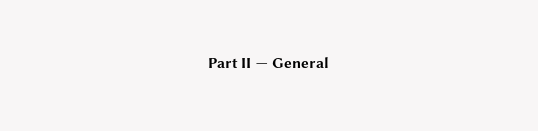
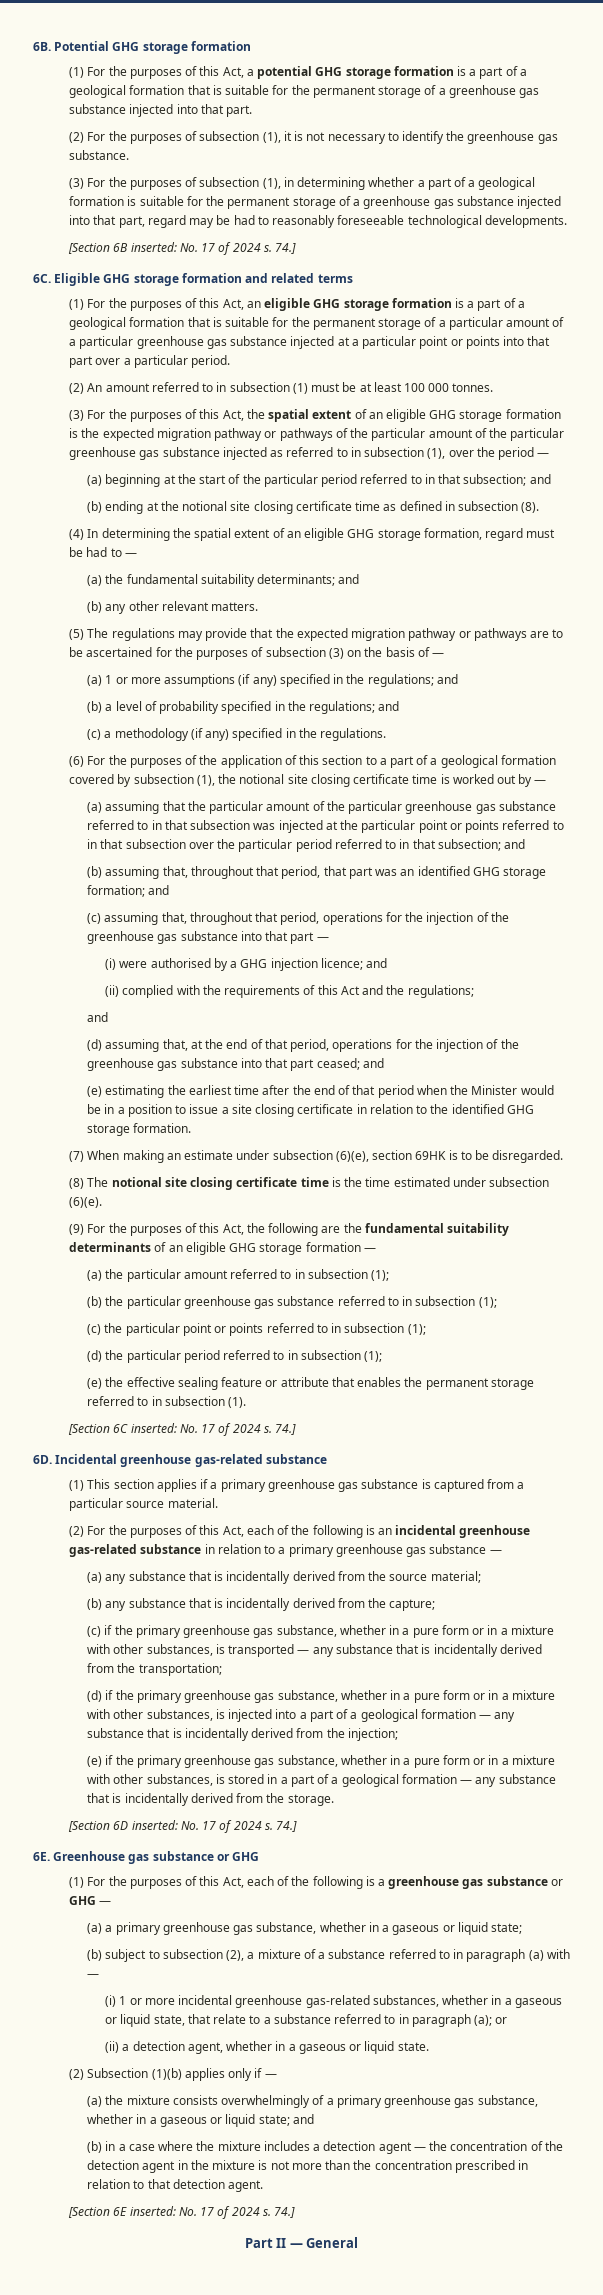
(208, 63) none -> [33,41,251,54] [69,66,527,79] [69,85,539,98] [69,104,253,117] [69,131,558,144] [69,150,130,160] [69,177,536,190] [69,196,561,209] [69,215,567,228] [68,242,297,255] [33,273,353,286] [69,298,525,311] [69,317,565,330] [69,336,551,349] [69,355,231,368] [69,382,494,394] [69,409,561,422] [69,428,565,441] [69,447,550,460] [87,474,551,487] [87,501,540,514] [69,528,556,541] [69,547,137,557] [87,574,360,587] [87,601,259,614] [69,628,564,641] [69,647,444,660] [87,674,458,687] [87,701,400,714] [87,728,387,741] [69,755,556,768] [69,774,547,787] [87,801,556,814] [87,820,564,833] [87,839,526,852] [87,866,547,879] [87,885,170,897] [87,912,509,925] [87,931,329,944] [105,958,388,971] [105,985,474,998] [87,1012,109,1022] [87,1039,519,1052] [87,1058,384,1071] [87,1085,554,1098] [87,1104,534,1117] [87,1123,192,1136] [69,1150,564,1163] [69,1177,549,1190] [69,1197,103,1208] [69,1223,509,1236] [69,1242,376,1255] [87,1269,390,1282] [87,1296,497,1309] [87,1323,426,1336] [87,1350,383,1363] [87,1377,534,1390] [87,1396,247,1408] [68,1423,297,1436] [33,1454,327,1467] [69,1479,525,1492] [69,1498,218,1511] [69,1525,531,1538] [69,1544,502,1557] [87,1571,481,1584] [87,1598,436,1611] [87,1625,554,1638] [87,1644,542,1657] [87,1663,222,1676] [87,1690,555,1703] [87,1709,516,1722] [87,1728,398,1741] [87,1755,555,1768] [87,1774,556,1787] [87,1793,334,1806] [68,1820,298,1833] [33,1851,260,1864] [69,1876,563,1889] [69,1896,112,1905] [87,1922,523,1935] [87,1949,570,1962] [87,1974,100,1978] [105,1995,562,2008] [105,2014,508,2027] [105,2041,429,2054] [69,2068,277,2081] [87,2095,538,2108] [87,2114,314,2127] [87,2141,563,2154] [87,2160,529,2173] [87,2179,264,2192] [68,2206,296,2219] 6B. Potential GHG storage formation // (1) For the purposes of this Act, a potential GHG storage formation is a part of a geological formation that is suitable for the permanent storage of a greenhouse gas substance injected into that part. // (2) For the purposes of subsection (1), it is not necessary to identify the greenhouse gas substance. // (3) For the purposes of subsection (1), in determining whether a part of a geological formation is suitable for the permanent storage of a greenhouse gas substance injected into that part, regard may be had to reasonably foreseeable technological developments. // [Section 6B inserted: No. 17 of 2024 s. 74.] // 6C. Eligible GHG storage formation and related terms // (1) For the purposes of this Act, an eligible GHG storage formation is a part of a geological formation that is suitable for the permanent storage of a particular amount of a particular greenhouse gas substance injected at a particular point or points into that part over a particular period. // (2) An amount referred to in subsection (1) must be at least 100 000 tonnes. // (3) For the purposes of this Act, the spatial extent of an eligible GHG storage formation is the expected migration pathway or pathways of the particular amount of the particular greenhouse gas substance injected as referred to in subsection (1), over the period — // (a) beginning at the start of the particular period referred to in that subsection; and // (b) ending at the notional site closing certificate time as defined in subsection (8). // (4) In determining the spatial extent of an eligible GHG storage formation, regard must be had to — // (a) the fundamental suitability determinants; and // (b) any other relevant matters. // (5) The regulations may provide that the expected migration pathway or pathways are to be ascertained for the purposes of subsection (3) on the basis of — // (a) 1 or more assumptions (if any) specified in the regulations; and // (b) a level of probability specified in the regulations; and // (c) a methodology (if any) specified in the regulations. // (6) For the purposes of the application of this section to a part of a geological formation covered by subsection (1), the notional site closing certificate time is worked out by — // (a) assuming that the particular amount of the particular greenhouse gas substance referred to in that subsection was injected at the particular point or points referred to in that subsection over the particular period referred to in that subsection; and // (b) assuming that, throughout that period, that part was an identified GHG storage formation; and // (c) assuming that, throughout that period, operations for the injection of the greenhouse gas substance into that part — // (i) were authorised by a GHG injection licence; and // (ii) complied with the requirements of this Act and the regulations; // and // (d) assuming that, at the end of that period, operations for the injection of the greenhouse gas substance into that part ceased; and // (e) estimating the earliest time after the end of that period when the Minister would be in a position to issue a site closing certificate in relation to the identified GHG storage formation. // (7) When making an estimate under subsection (6)(e), section 69HK is to be disregarded. // (8) The notional site closing certificate time is the time estimated under subsection (6)(e). // (9) For the purposes of this Act, the following are the fundamental suitability determinants of an eligible GHG storage formation — // (a) the particular amount referred to in subsection (1); // (b) the particular greenhouse gas substance referred to in subsection (1); // (c) the particular point or points referred to in subsection (1); // (d) the particular period referred to in subsection (1); // (e) the effective sealing feature or attribute that enables the permanent storage referred to in subsection (1). // [Section 6C inserted: No. 17 of 2024 s. 74.] // 6D. Incidental greenhouse gas-related substance // (1) This section applies if a primary greenhouse gas substance is captured from a particular source material. // (2) For the purposes of this Act, each of the following is an incidental greenhouse gas-related substance in relation to a primary greenhouse gas substance — // (a) any substance that is incidentally derived from the source material; // (b) any substance that is incidentally derived from the capture; // (c) if the primary greenhouse gas substance, whether in a pure form or in a mixture with other substances, is transported — any substance that is incidentally derived from the transportation; // (d) if the primary greenhouse gas substance, whether in a pure form or in a mixture with other substances, is injected into a part of a geological formation — any substance that is incidentally derived from the injection; // (e) if the primary greenhouse gas substance, whether in a pure form or in a mixture with other substances, is stored in a part of a geological formation — any substance that is incidentally derived from the storage. // [Section 6D inserted: No. 17 of 2024 s. 74.] // 6E. Greenhouse gas substance or GHG // (1) For the purposes of this Act, each of the following is a greenhouse gas substance or GHG — // (a) a primary greenhouse gas substance, whether in a gaseous or liquid state; // (b) subject to subsection (2), a mixture of a substance referred to in paragraph (a) with — // (i) 1 or more incidental greenhouse gas-related substances, whether in a gaseous or liquid state, that relate to a substance referred to in paragraph (a); or // (ii) a detection agent, whether in a gaseous or liquid state. // (2) Subsection (1)(b) applies only if — // (a) the mixture consists overwhelmingly of a primary greenhouse gas substance, whether in a gaseous or liquid state; and // (b) in a case where the mixture includes a detection agent — the concentration of the detection agent in the mixture is not more than the concentration prescribed in relation to that detection agent. // [Section 6E inserted: No. 17 of 2024 s. 74.] //

